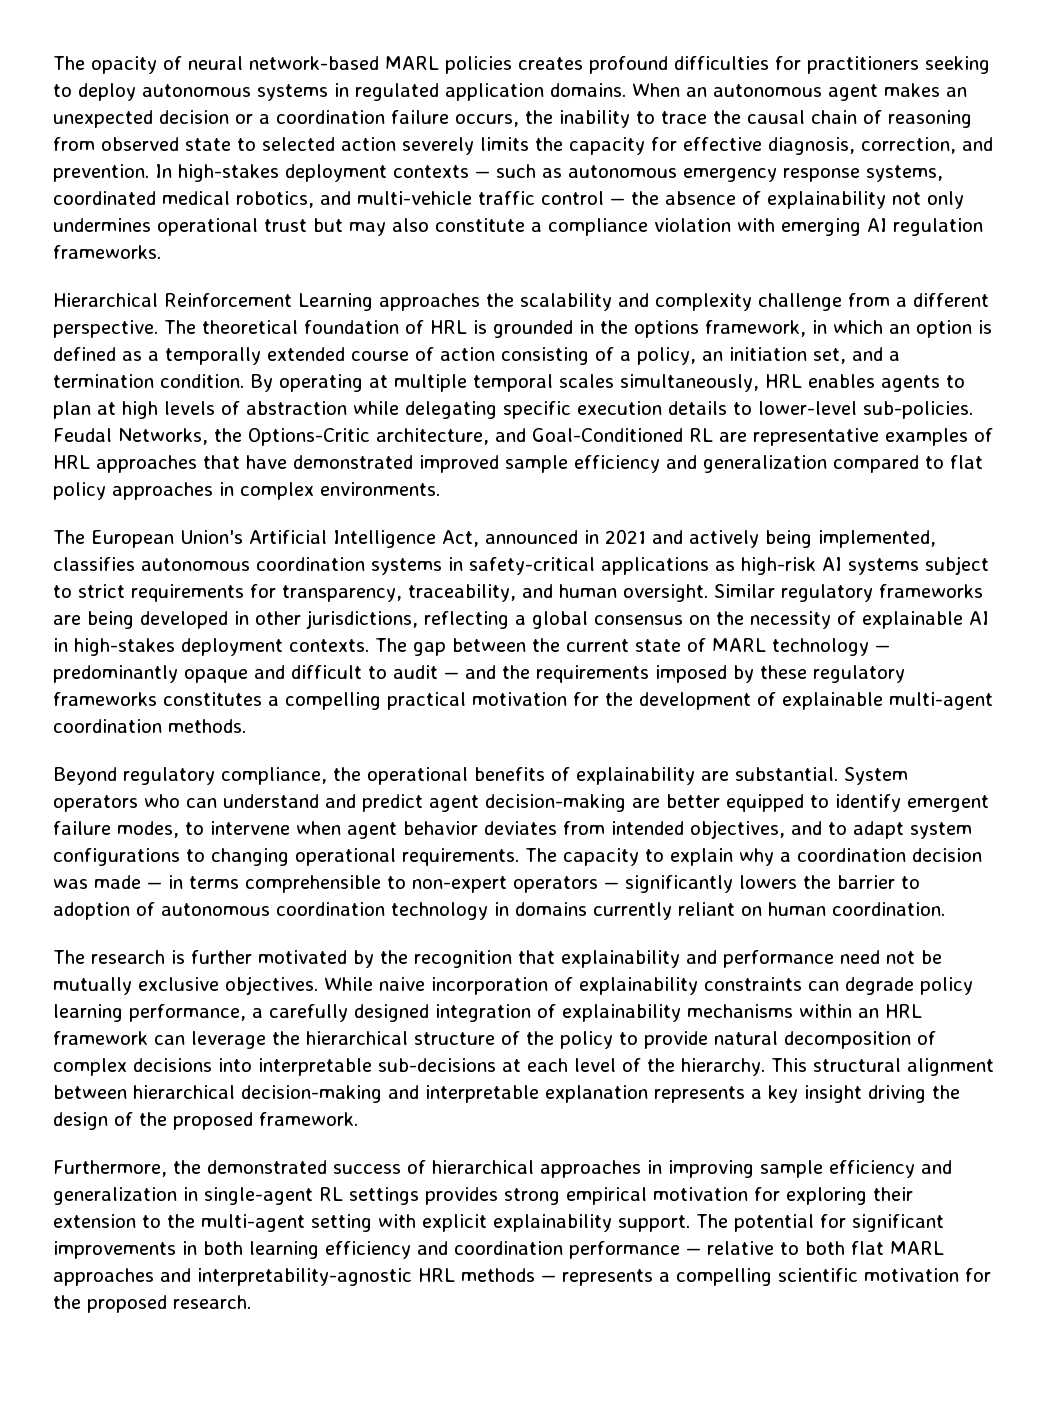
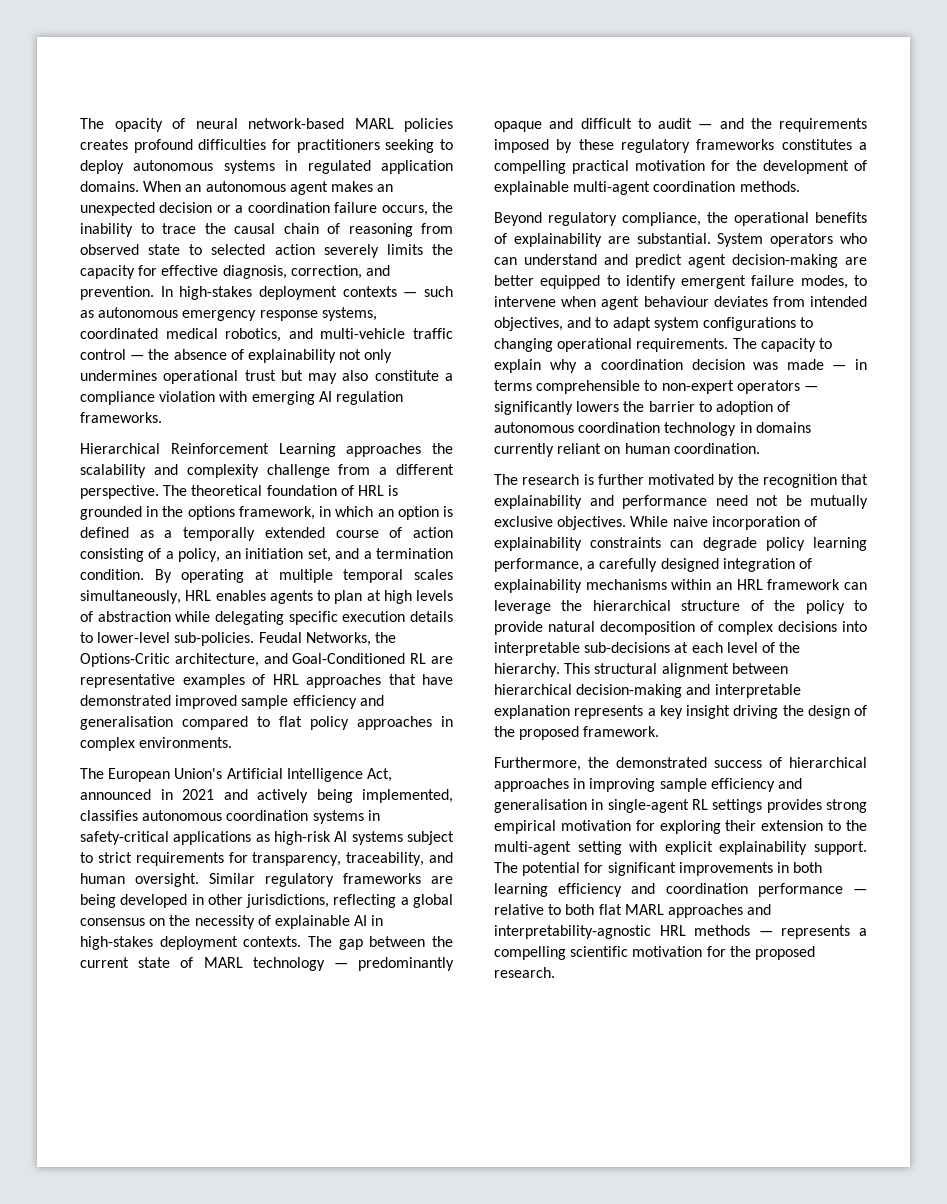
[703,455,827,473] generalization -> [80,716,173,730] generalisation
[403,821,478,835] behavior -> [643,296,709,307] behaviour
[53,1187,177,1205] generalization -> [494,799,587,813] generalisation

